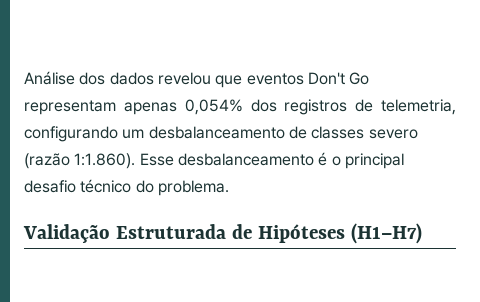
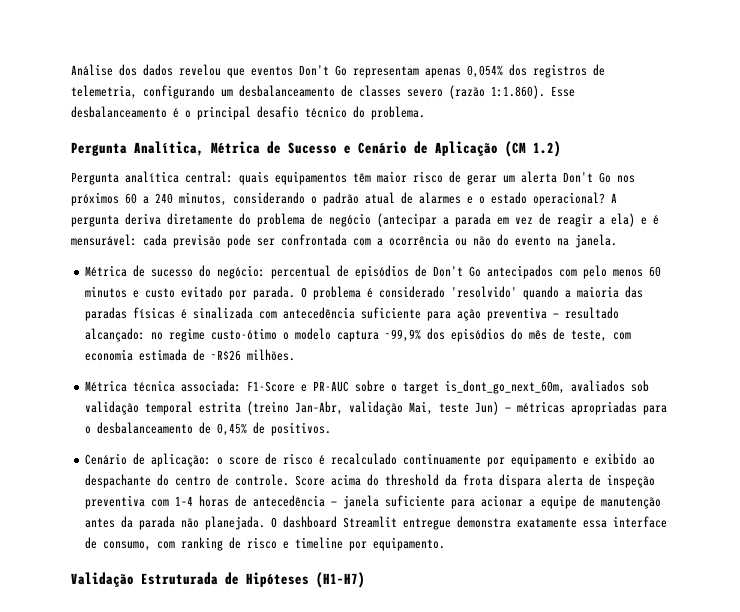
(229, 188) none -> [71,141,561,157] [71,171,635,185] [71,192,617,206] [71,213,659,227] [71,234,617,248] [85,265,662,279] [85,286,644,300] [85,307,620,321] [85,328,632,342] [85,349,296,361] [85,380,650,394] [85,401,668,415] [85,422,332,436] [85,453,656,467] [85,474,656,488] [85,495,662,509] [85,516,668,530] [85,537,446,551] // Pergunta Analítica, Métrica de Sucesso e Cenário de Aplicação (CM 1.2) // Pergunta analítica central: quais equipamentos têm maior risco de gerar um alerta Don't Go nos próximos 60 a 240 minutos, considerando o padrão atual de alarmes e o estado operacional? A pergunta deriva diretamente do problema de negócio (antecipar a parada em vez de reagir a ela) e é mensurável: cada previsão pode ser confrontada com a ocorrência ou não do evento na janela. // Métrica de sucesso do negócio: percentual de episódios de Don't Go antecipados com pelo menos 60 minutos e custo evitado por parada. O problema é considerado 'resolvido' quando a maioria das paradas físicas é sinalizada com antecedência suficiente para ação preventiva — resultado alcançado: no regime custo-ótimo o modelo captura ~99,9% dos episódios do mês de teste, com economia estimada de ~R$26 milhões. // Métrica técnica associada: F1-Score e PR-AUC sobre o target is_dont_go_next_60m, avaliados sob validação temporal estrita (treino Jan–Abr, validação Mai, teste Jun) — métricas apropriadas para o desbalanceamento de 0,45% de positivos. // Cenário de aplicação: o score de risco é recalculado continuamente por equipamento e exibido ao despachante do centro de controle. Score acima do threshold da frota dispara alerta de inspeção preventiva com 1–4 horas de antecedência — janela suficiente para acionar a equipe de manutenção antes da parada não planejada. O dashboard Streamlit entregue demonstra exatamente essa interface de consumo, com ranking de risco e timeline por equipamento.

